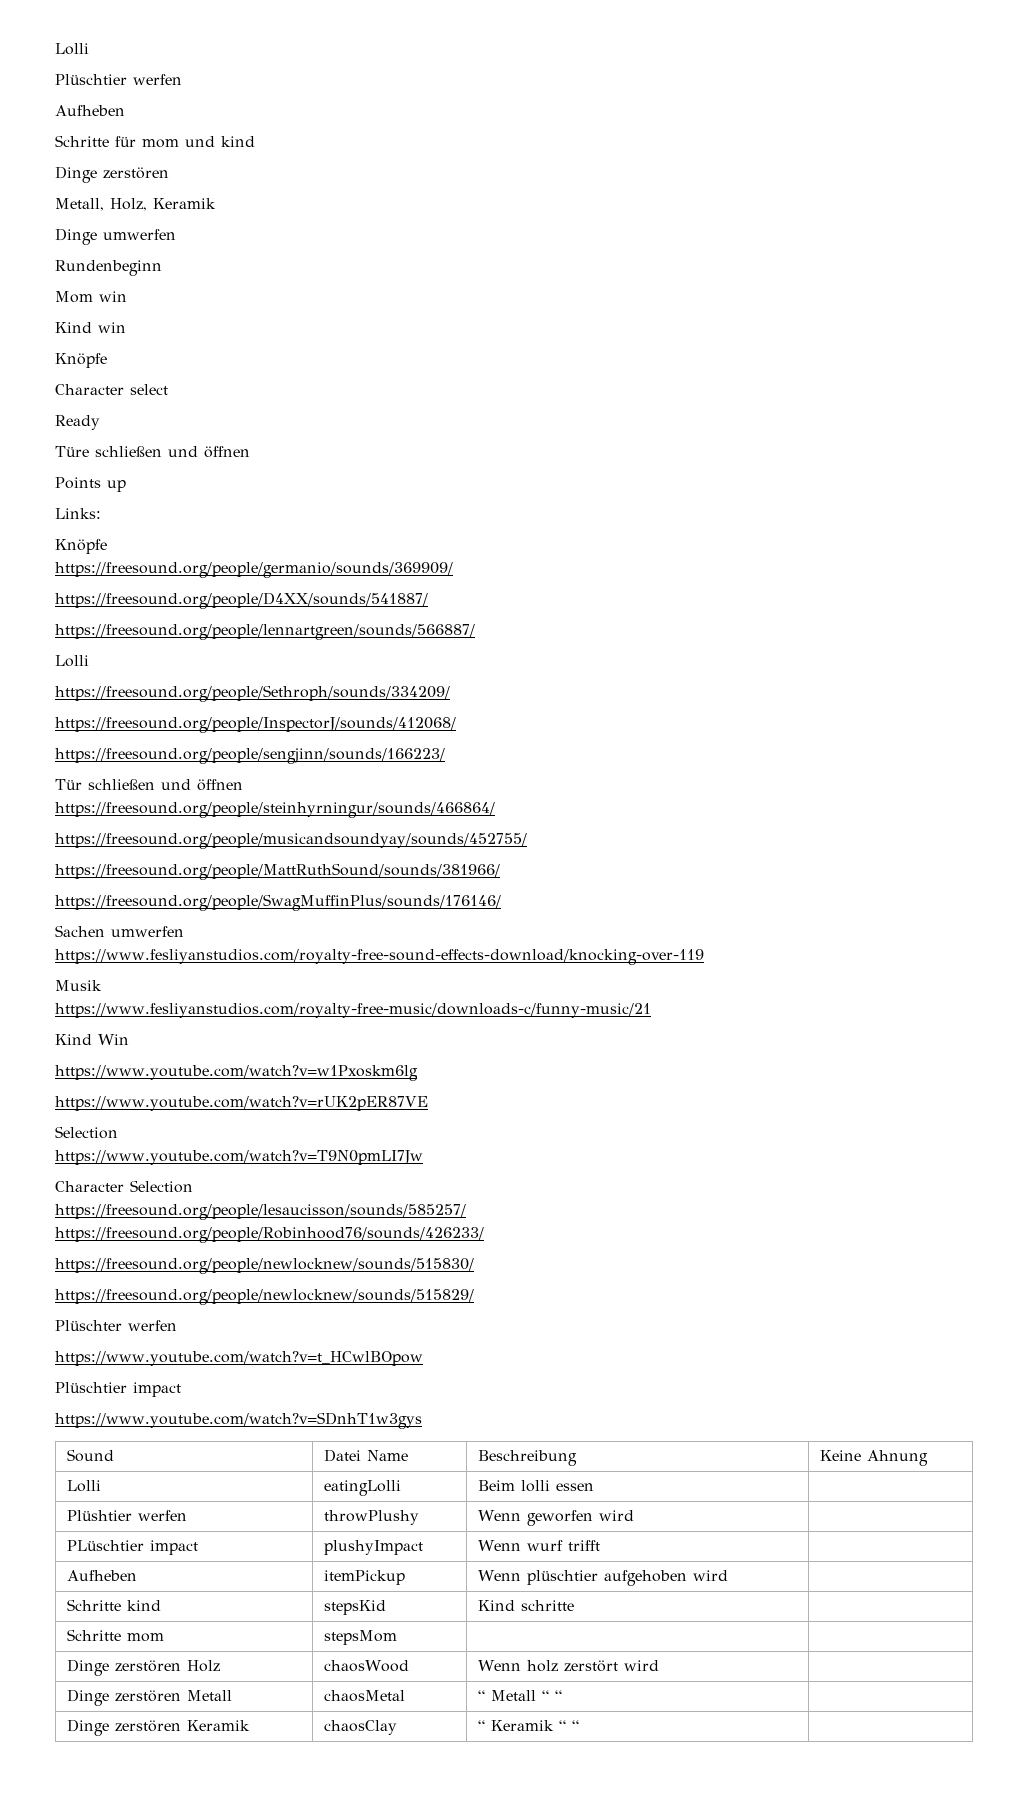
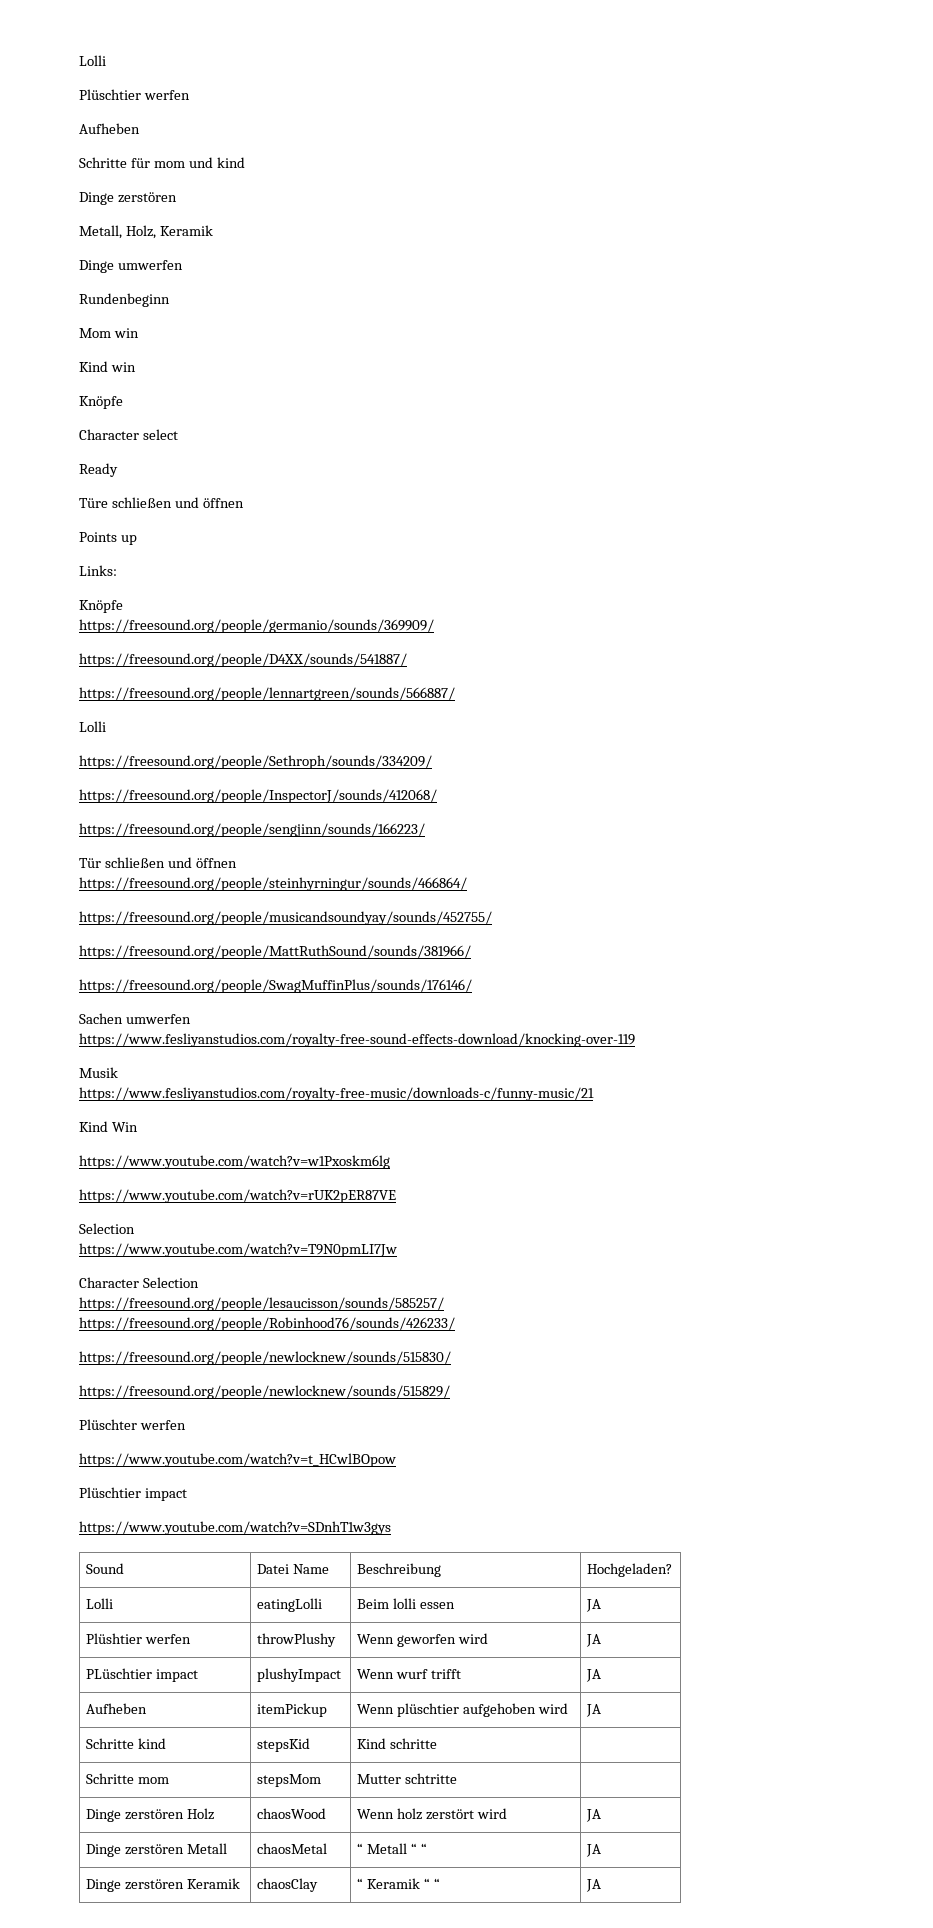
[819,1450,928,1466] Keine Ahnung -> [587,1563,673,1577] Hochgeladen?
(594, 1487) none -> [586,1599,602,1612] JA
(634, 1515) none -> [586,1634,602,1647] JA
(600, 1545) none -> [586,1669,602,1682] JA
(728, 1575) none -> [586,1704,602,1717] JA
(397, 1637) none -> [357,1773,458,1784] Mutter schtritte
(659, 1665) none -> [586,1809,602,1822] JA
(562, 1695) none -> [586,1844,602,1857] JA
(579, 1725) none -> [586,1879,602,1892] JA

